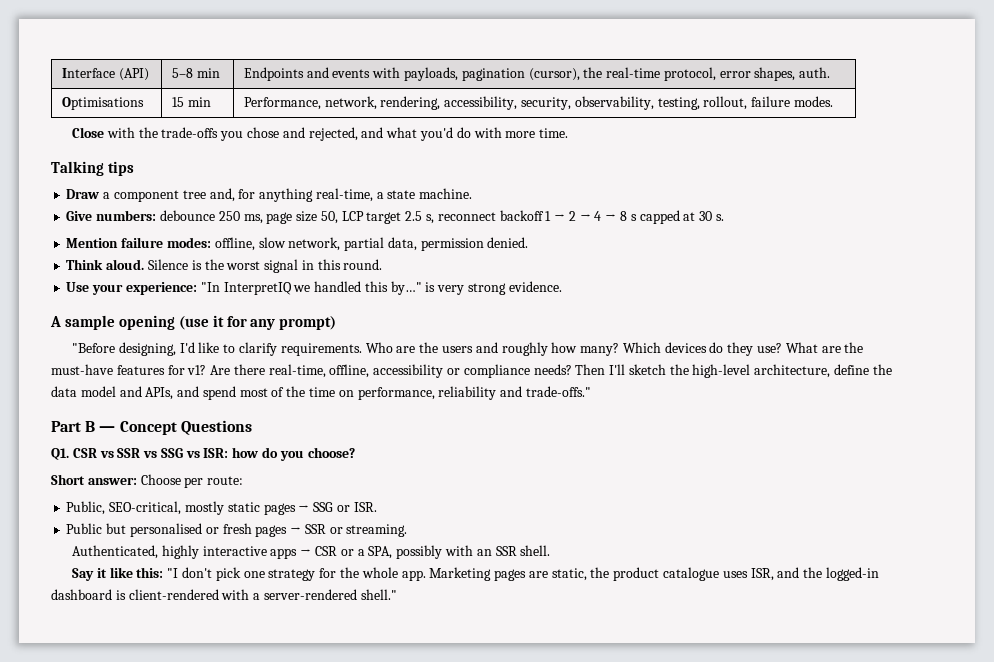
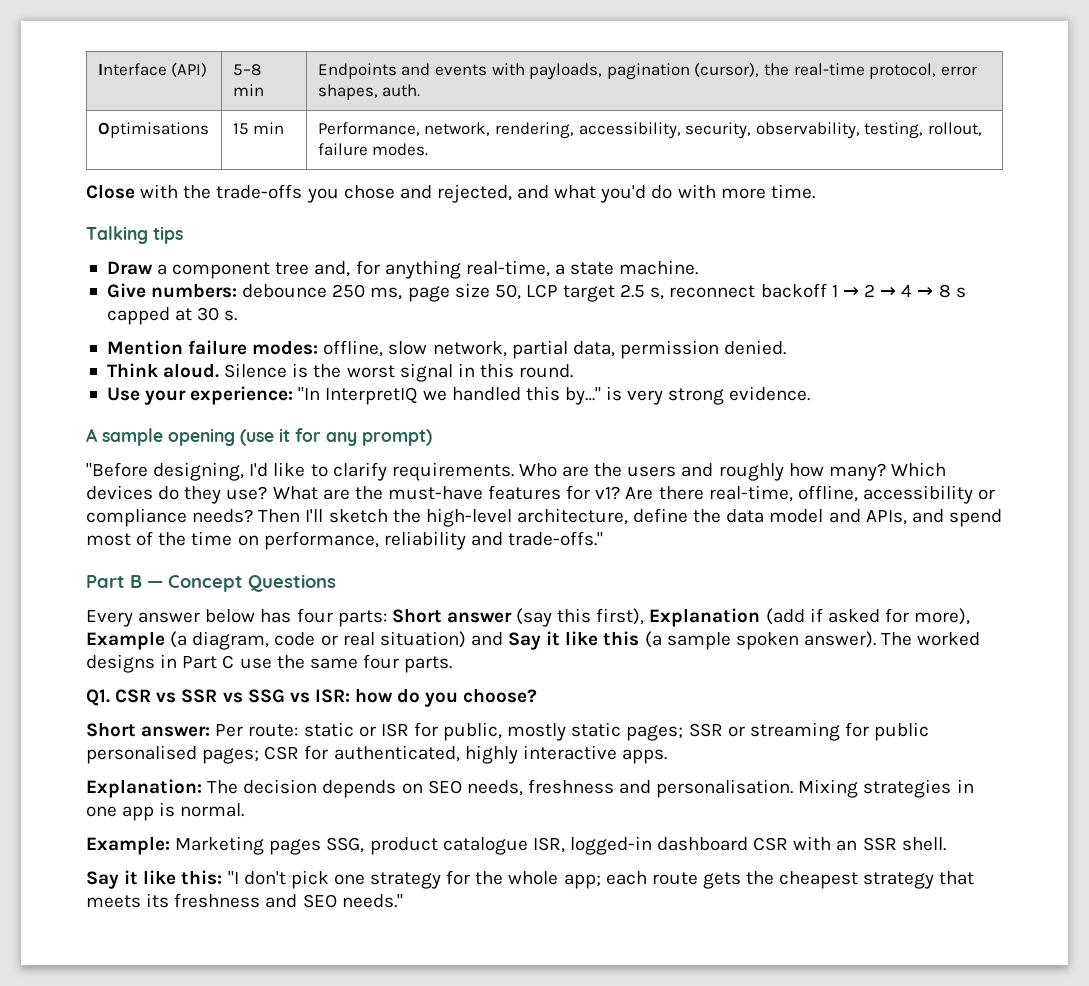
(252, 427) none -> [86,608,971,627] [86,631,981,650] [86,654,453,673] // Every answer below has four parts: Short answer (say this first), Explanation (add if asked for more), Example (a diagram, code or real situation) and Say it like this (a sample spoken answer). The worked designs in Part C use the same four parts.
[140,474,204,488] Choose per -> [215,724,244,737] Per
[66,501,377,515] [66,523,408,537] [72,545,443,559] // Public, SEO-critical, mostly static pages → SSG or ISR. // Public but personalised or fresh pages → SSR or streaming. // Authenticated, highly interactive apps → CSR or a SPA, possibly -> [303,722,930,741] [86,745,667,764] [86,779,974,798] [86,802,245,821] [86,836,789,855] static or ISR for public, mostly static pages; SSR or streaming for public personalised pages; CSR for authenticated, highly interactive apps. // Explanation: The decision depends on SEO needs, freshness and personalisation. Mixing strategies in one app is normal. // Example: Marketing pages SSG, product catalogue ISR, logged-in dashboard CSR
[401,567,879,581] [51,589,397,600] app. Marketing pages are static, the product catalogue uses ISR, and the logged-in dashboard is client-rendered with a server-rendered shell." -> [563,871,975,889] [86,893,403,908] app; each route gets the cheapest strategy that meets its freshness and SEO needs."

